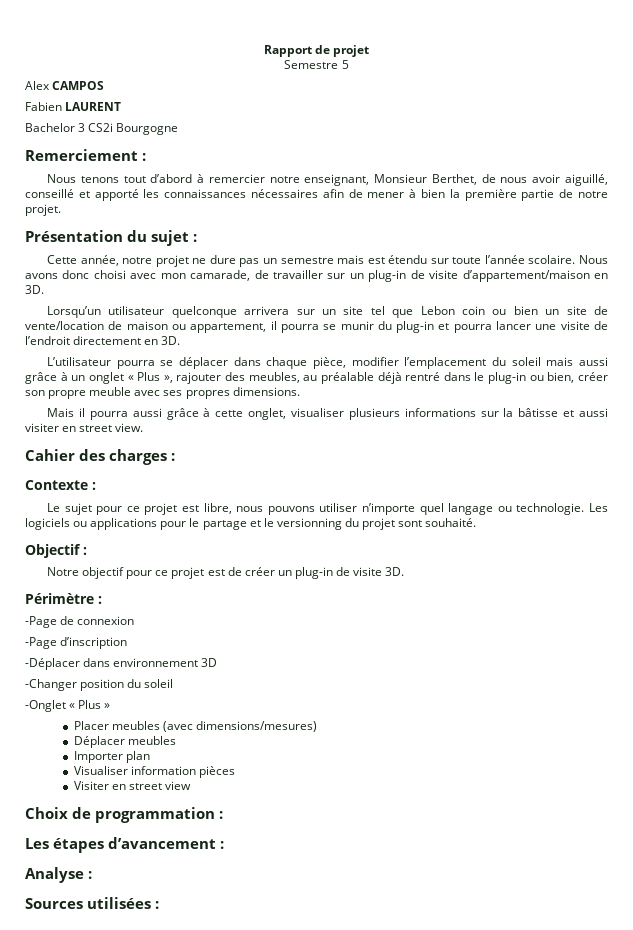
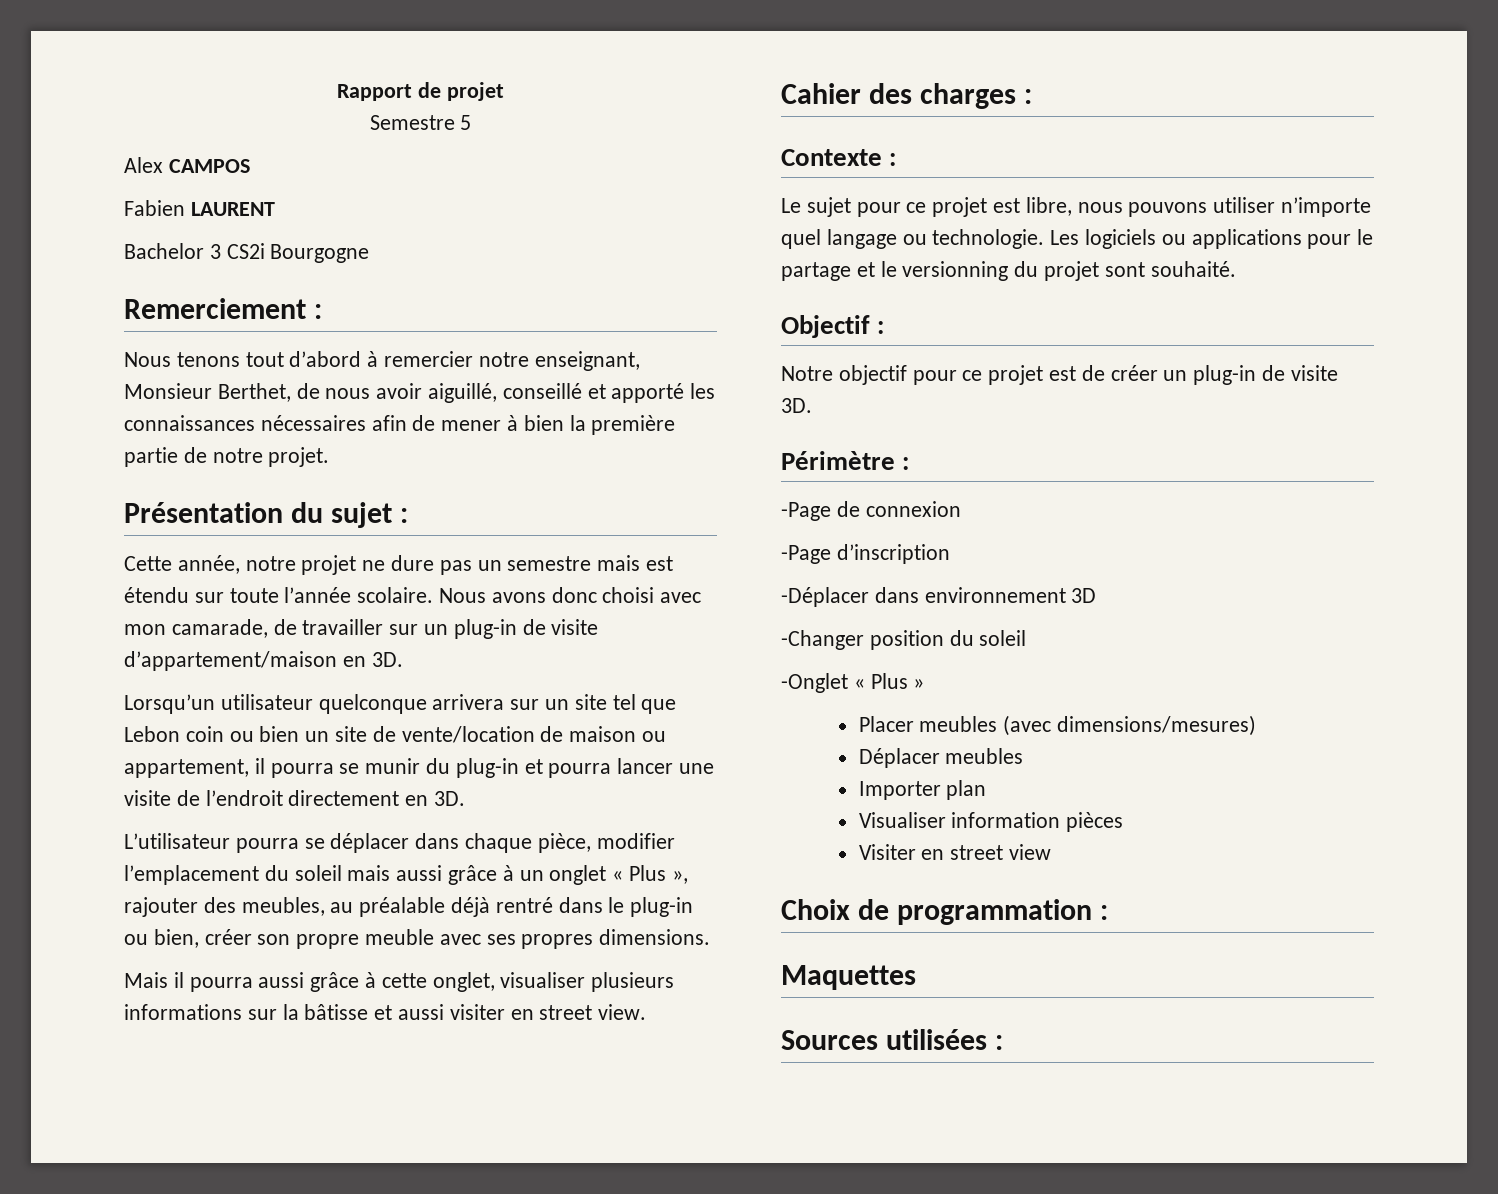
[25,837,224,853] [25,867,92,883] Les étapes d’avancement : // Analyse : -> [781,965,916,990] Maquettes

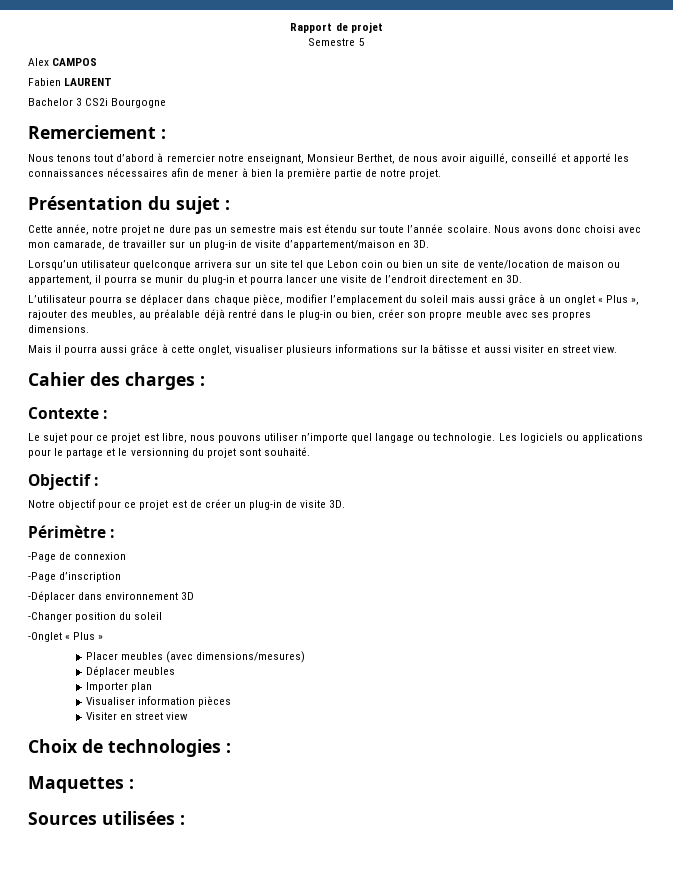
[897,899,1093,925] programmation -> [108,739,221,757] technologies
(916, 977) none -> [129,779,134,789] :

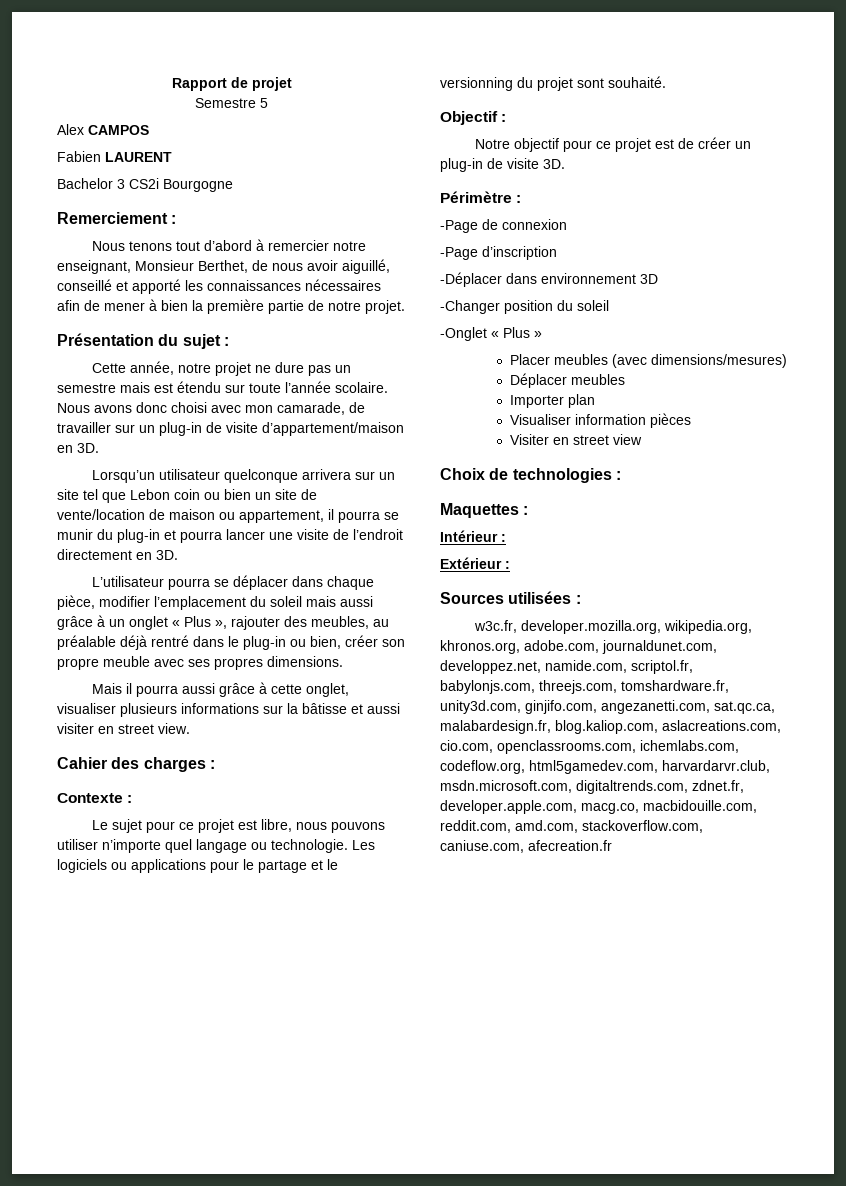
(134, 784) none -> [440,530,506,542] [440,557,510,569] // Intérieur : // Extérieur :
(185, 820) none -> [473,620,752,634] [440,640,717,654] [440,660,693,674] [440,680,729,694] [440,700,775,714] [440,720,781,734] [440,740,739,754] [440,760,770,774] [440,780,744,794] [440,800,757,814] [440,820,703,833] [440,840,612,853] // w3c.fr, developer.mozilla.org, wikipedia.org, khronos.org, adobe.com, journaldunet.com, developpez.net, namide.com, scriptol.fr, babylonjs.com, threejs.com, tomshardware.fr, unity3d.com, ginjifo.com, angezanetti.com, sat.qc.ca, malabardesign.fr, blog.kaliop.com, aslacreations.com, cio.com, openclassrooms.com, ichemlabs.com, codeflow.org, html5gamedev.com, harvardarvr.club, msdn.microsoft.com, digitaltrends.com, zdnet.fr, developer.apple.com, macg.co, macbidouille.com, reddit.com, amd.com, stackoverflow.com, caniuse.com, afecreation.fr

